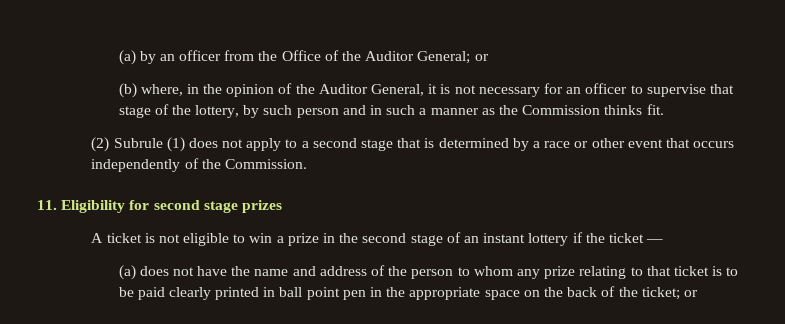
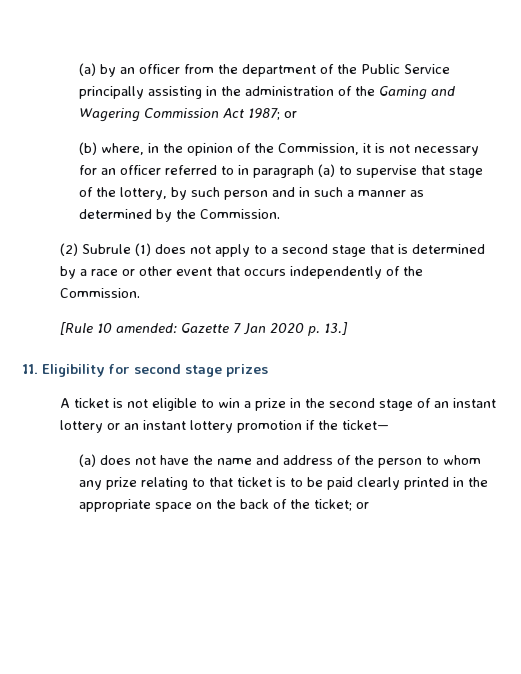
[281,50,471,64] Office of the Auditor General; -> [241,64,450,77] [78,86,455,100] [78,108,280,122] department of the Public Service principally assisting in the administration of the Gaming and Wagering Commission Act 1987;
[318,84,425,96] Auditor General, -> [277,143,359,155] Commission,
(628, 88) none -> [164,164,335,178] referred to in paragraph (a)
[498,104,664,115] the Commission thinks fit. -> [78,209,280,222] determined by the Commission.
(307, 164) none -> [59,322,348,336] // [Rule 10 amended: Gazette 7 Jan 2020 p. 13.]
[572,232,664,243] if the ticket — -> [106,420,389,433] or an instant lottery promotion if the ticket—
[279,287,383,300] ball point pen in -> (464, 482) none

